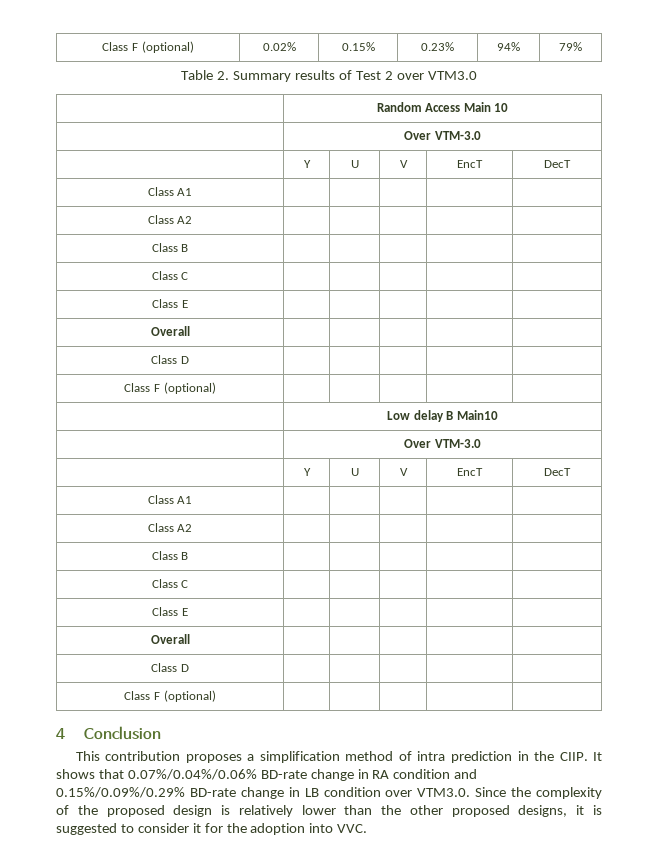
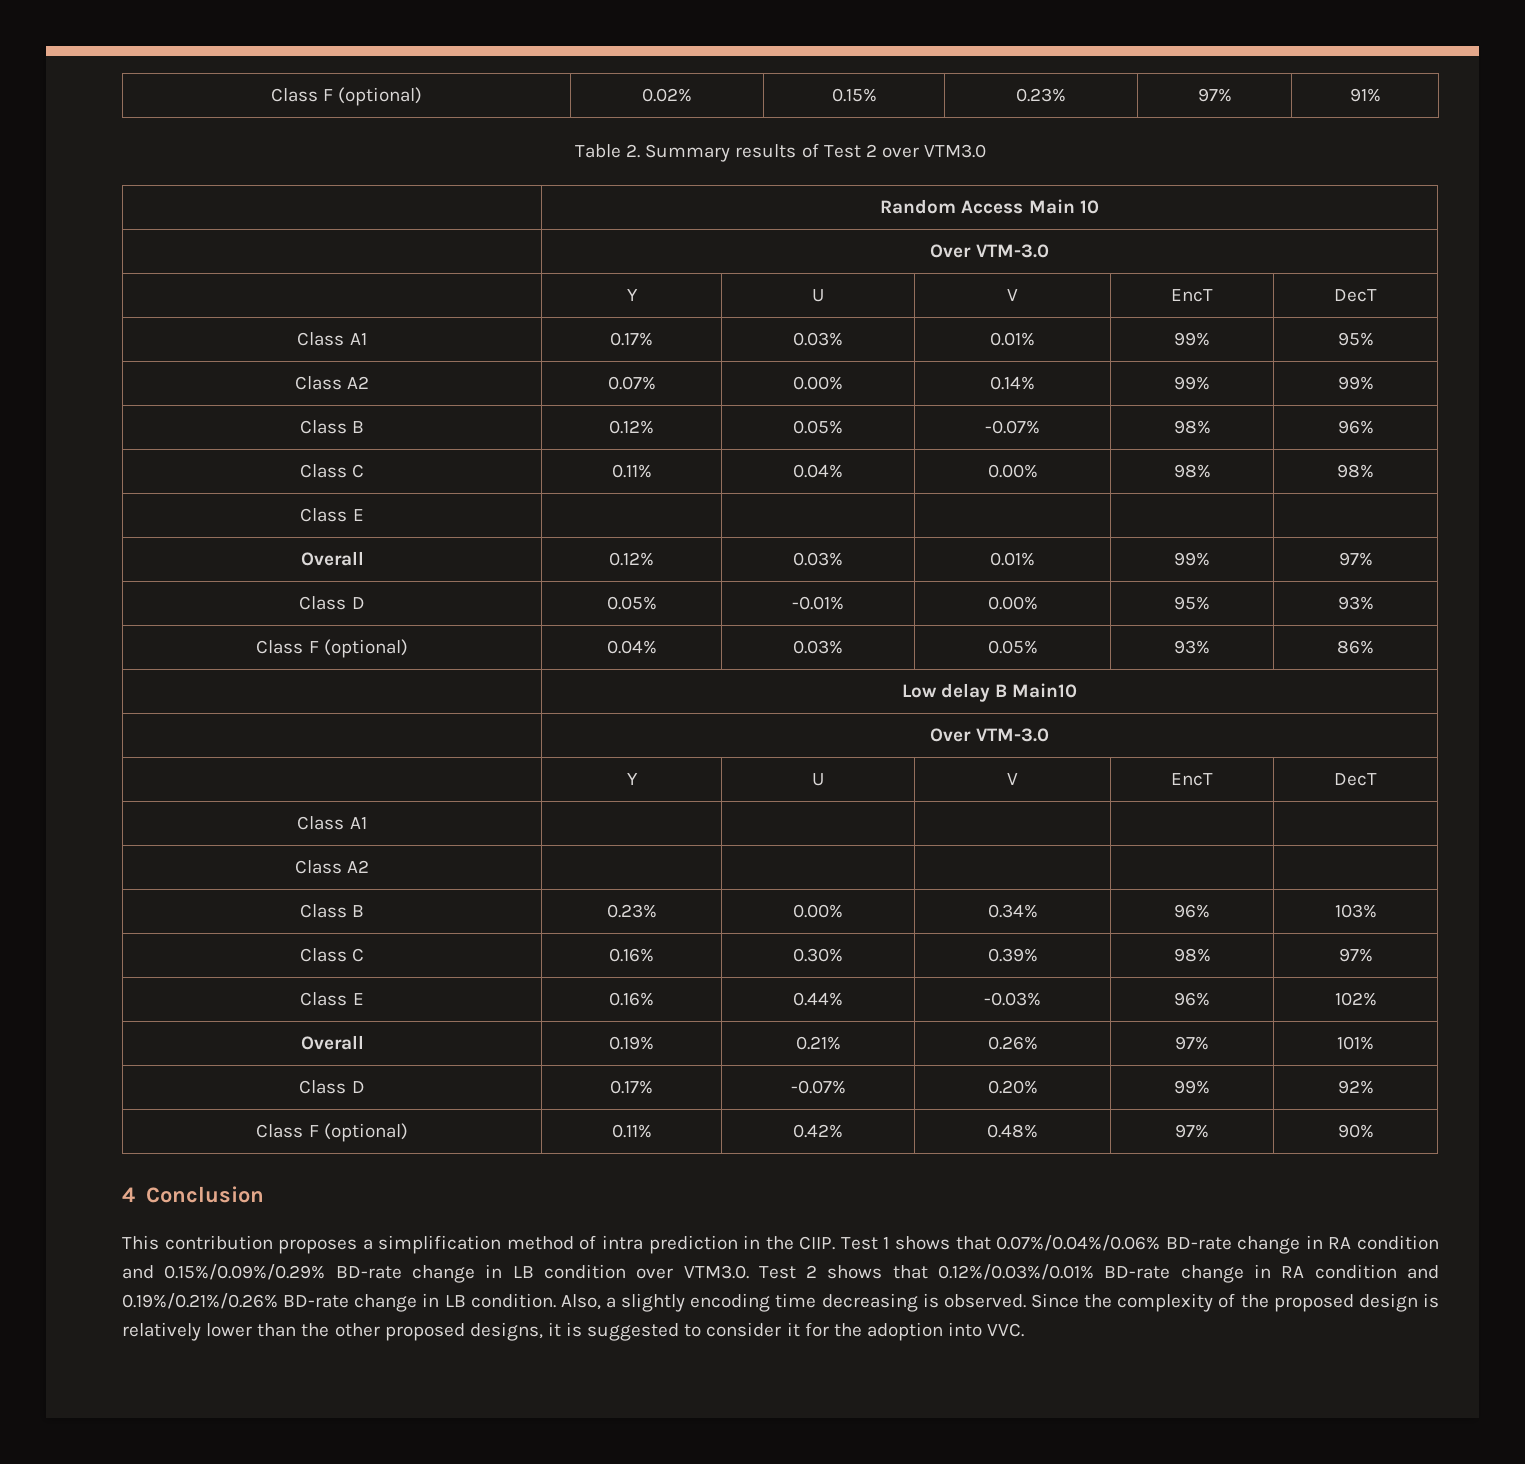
[497,42,520,51] [559,42,582,51] 94% | 79% -> [1197,88,1232,102] [1349,88,1381,102] 97% | 91%
[147,215,193,224] [151,243,189,252] [151,271,189,280] [152,299,188,308] [150,326,190,336] [151,355,189,364] [124,382,216,394] | | | | // Class A2 | | | | | // Class B | | | | | // Class C | | | | | // Class E | | | | | // Overall | | | | | // Class D | | | | | // Class F (optional) | | | | | -> [610,332,653,346] [793,332,843,346] [990,332,1035,346] [1174,332,1210,346] [1337,332,1374,346] [294,376,370,390] [607,376,656,390] [793,376,843,390] [990,376,1035,390] [1174,376,1210,390] [1337,376,1374,390] [299,420,365,434] [609,420,654,434] [793,420,843,434] [985,420,1040,434] [1173,420,1211,434] [1337,420,1374,434] [299,464,365,478] [611,464,652,478] [793,464,843,478] [987,464,1038,478] [1173,464,1211,478] [1337,464,1374,478] [300,508,364,522] [300,551,364,566] [609,552,654,566] [793,552,843,566] [990,552,1035,566] [1174,552,1210,566] [1338,552,1373,566] [299,596,365,610] [606,596,657,610] [792,596,844,610] [987,596,1038,610] [1174,596,1210,610] [1337,596,1374,610] [256,639,408,658] [606,640,657,654] [793,640,843,654] [987,640,1038,654] [1174,640,1210,654] [1337,640,1374,654] 0.17% | 0.03% | 0.01% | 99% | 95% // Class A2 | 0.07% | 0.00% | 0.14% | 99% | 99% // Class B | 0.12% | 0.05% | -0.07% | 98% | 96% // Class C | 0.11% | 0.04% | 0.00% | 98% | 98% // Class E | | | | | // Overall | 0.12% | 0.03% | 0.01% | 99% | 97% // Class D | 0.05% | -0.01% | 0.00% | 95% | 93% // Class F (optional) | 0.04% | 0.03% | 0.05% | 93% | 86%
[151,579,189,588] [152,607,188,616] [150,634,190,644] [151,663,189,672] [124,690,216,702] | | | | // Class C | | | | | // Class E | | | | | // Overall | | | | | // Class D | | | | | // Class F (optional) | | | | | -> [606,904,657,918] [793,904,843,918] [987,904,1038,918] [1174,904,1210,918] [1334,904,1377,918] [299,948,365,962] [609,948,654,962] [793,948,843,962] [987,948,1038,962] [1173,948,1211,962] [1338,948,1373,962] [300,992,364,1006] [609,992,654,1006] [793,992,843,1006] [984,992,1041,1006] [1174,992,1210,1006] [1334,992,1377,1006] [300,1035,364,1050] [609,1036,654,1050] [795,1036,841,1050] [987,1036,1038,1050] [1175,1036,1209,1050] [1337,1036,1374,1050] [299,1080,365,1094] [610,1080,653,1094] [790,1080,846,1094] [987,1080,1038,1094] [1174,1080,1210,1094] [1337,1080,1374,1094] [256,1123,408,1142] [611,1124,652,1138] [793,1124,843,1138] [987,1124,1038,1138] [1175,1124,1209,1138] [1337,1124,1374,1138] 0.23% | 0.00% | 0.34% | 96% | 103% // Class C | 0.16% | 0.30% | 0.39% | 98% | 97% // Class E | 0.16% | 0.44% | -0.03% | 96% | 102% // Overall | 0.19% | 0.21% | 0.26% | 97% | 101% // Class D | 0.17% | -0.07% | 0.20% | 99% | 92% // Class F (optional) | 0.11% | 0.42% | 0.48% | 97% | 90%
[592,752,602,761] It -> [840,1237,890,1250] Test 1
(471, 792) none -> [758,1264,1439,1283] [122,1293,1026,1312] Test 2 shows that 0.12%/0.03%/0.01% BD-rate change in RA condition and 0.19%/0.21%/0.26% BD-rate change in LB condition. Also, a slightly encoding time decreasing is observed.

